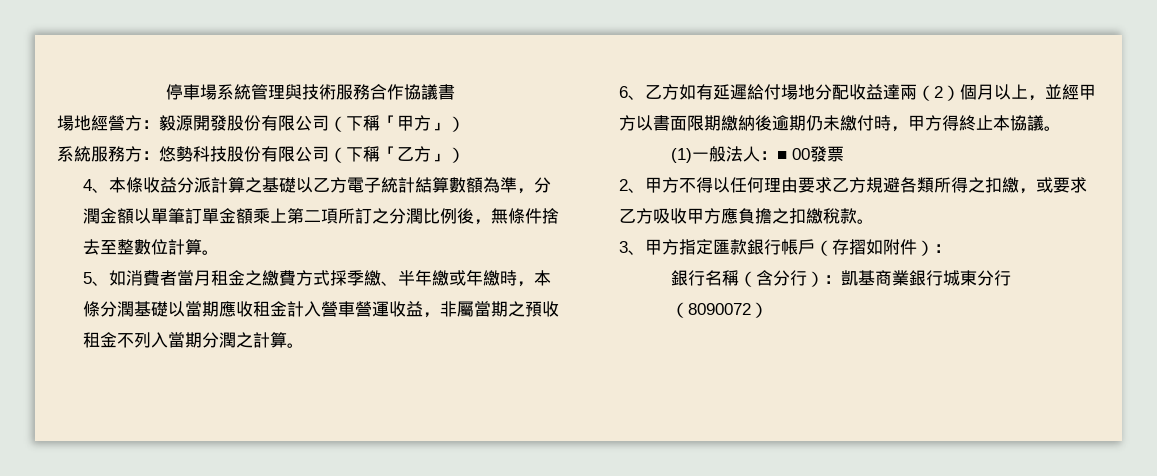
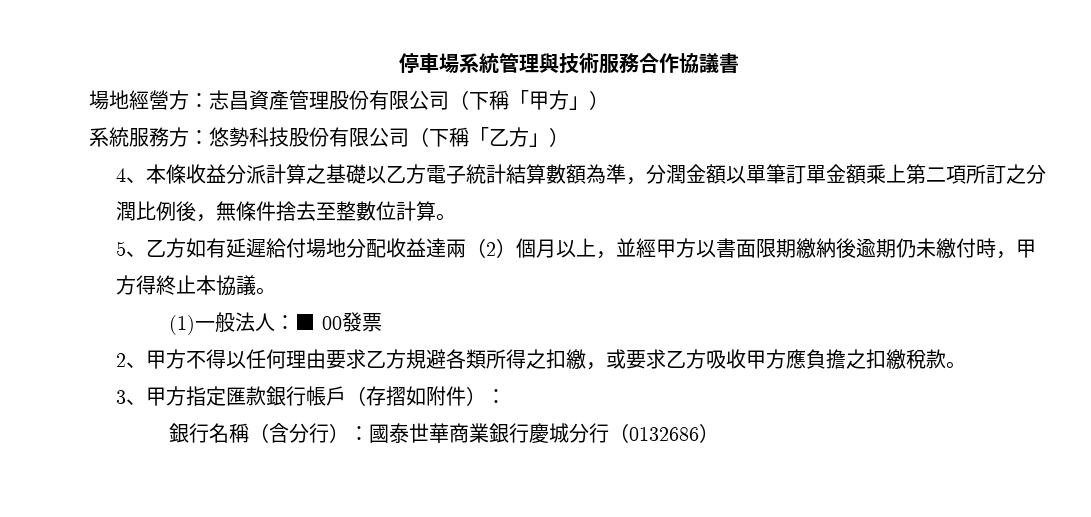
[159,115,227,131] 毅源開發 -> [209,90,329,110] 志昌資產管理
[108,269,551,287] [82,301,559,318] [82,332,304,348] [618,86,645,100] 如消費者當月租金之繳費方式採季繳、半年繳或年繳時，本條分潤基礎以當期應收租金計入營車營運收益，非屬當期之預收租金不列入當期分潤之計算。 // 6、 -> (146, 254) none
[840,270,1011,286] [670,302,751,318] 凱基商業銀行城東分行（8090072 -> [368,423,699,443] 國泰世華商業銀行慶城分行（0132686

